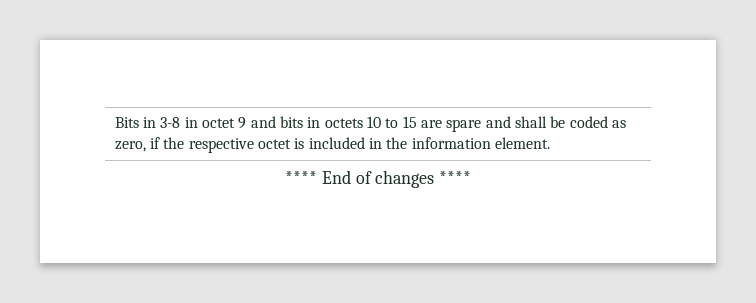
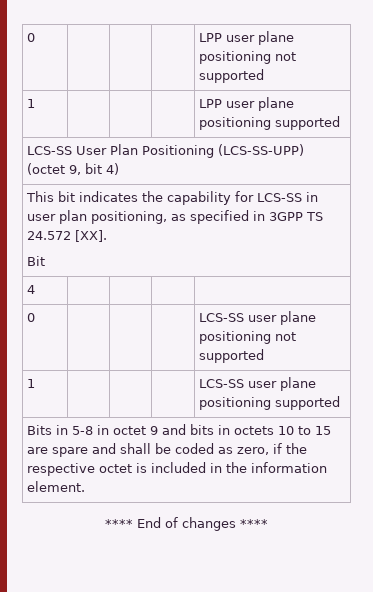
(114, 122) none -> [27,33,36,42] [199,31,295,45] [199,51,297,64] [199,69,265,83] [27,99,36,108] [199,97,295,111] [199,116,341,130] [27,144,305,158] [27,163,120,175] [26,191,319,205] [27,210,324,224] [27,230,108,242] [27,256,46,266] [27,285,36,294] [27,313,36,322] [199,311,317,325] [199,331,297,344] [199,349,265,363] [27,379,36,388] [199,377,317,391] [199,396,341,410] 0 | | | | LPP user plane positioning not supported // 1 | | | | LPP user plane positioning supported // LCS-SS User Plan Positioning (LCS-SS-UPP) (octet 9, bit 4) // This bit indicates the capability for LCS-SS in user plan positioning, as specified in 3GPP TS 24.572 [XX]. // Bit // 4 | | | | // 0 | | | | LCS-SS user plane positioning not supported // 1 | | | | LCS-SS user plane positioning supported //
[160,117,181,128] 3-8 -> [72,426,94,435] 5-8

